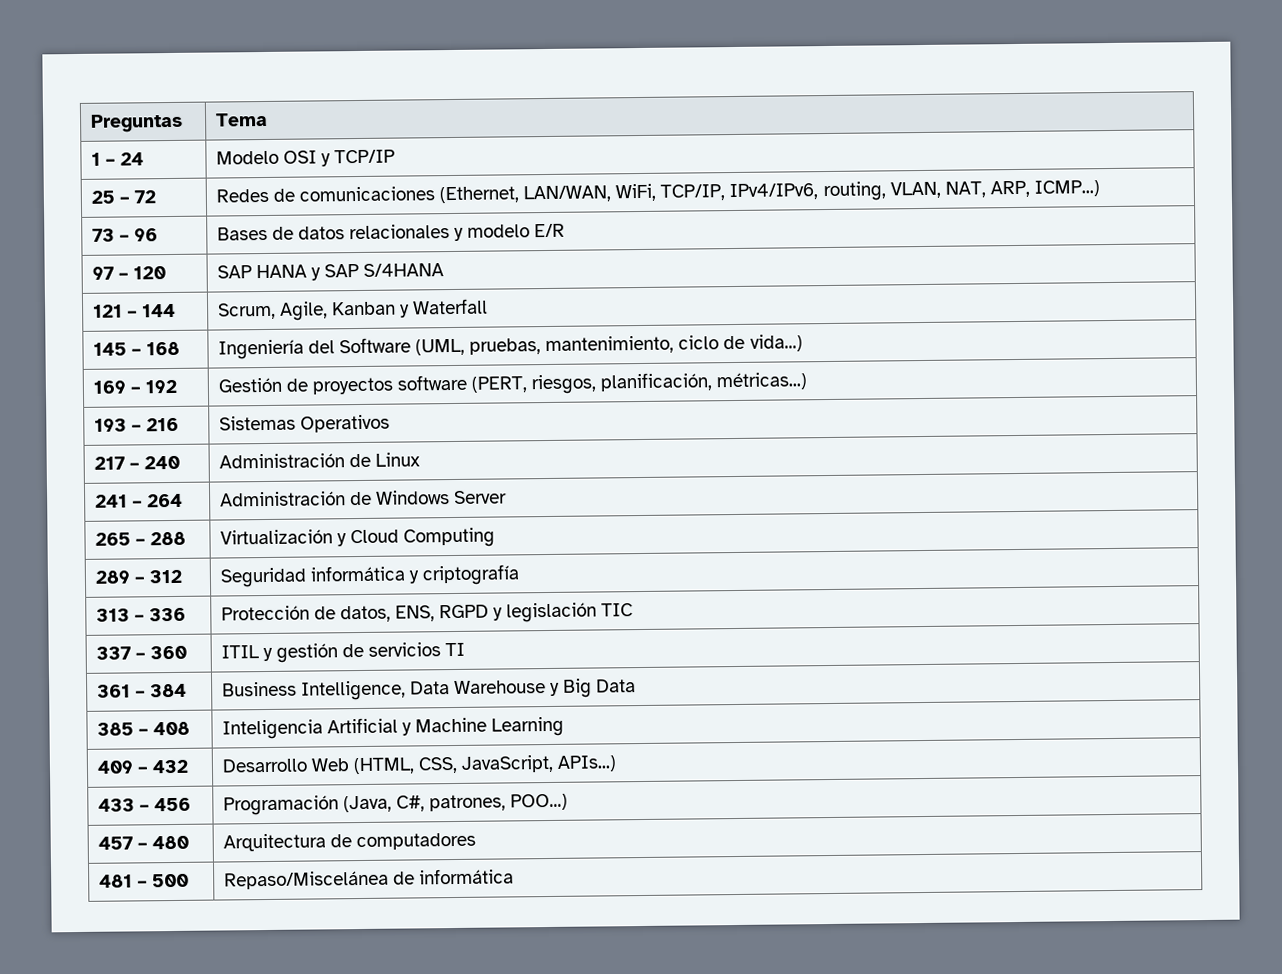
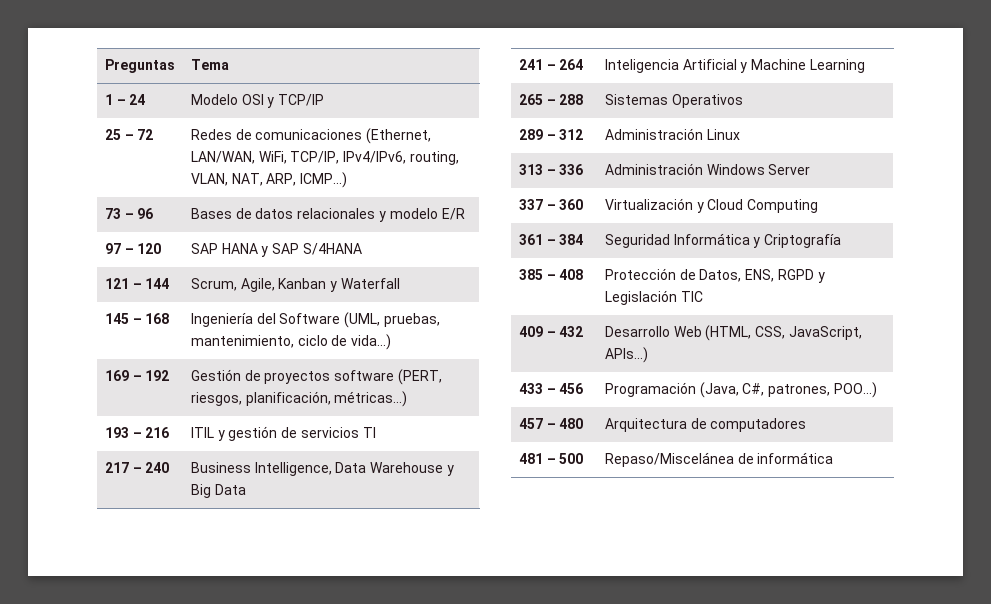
[218,414,390,433] [93,455,180,470] [218,452,420,469] [94,493,183,508] [219,490,507,507] [94,531,186,546] [219,527,495,548] [94,569,182,584] [219,564,520,588] [95,607,186,622] [220,602,634,623] [95,645,187,660] | Sistemas Operativos // 217 – 240 | Administración de Linux // 241 – 264 | Administración de Windows Server // 265 – 288 | Virtualización y Cloud Computing // 289 – 312 | Seguridad informática y criptografía // 313 – 336 | Protección de datos, ENS, RGPD y legislación TIC // 337 – 360 -> (170, 432) none
[96,683,187,698] 361 – 384 -> [104,462,170,473] 217 – 240
[96,721,190,736] 385 – 408 -> [518,59,584,70] 241 – 264
(565, 726) none -> [518,94,584,105] [604,94,743,108] [518,129,584,140] [604,128,740,140] [518,164,584,175] [604,163,811,175] [518,199,584,210] [604,198,819,213] [518,234,584,245] [604,233,842,248] [518,269,584,280] [604,268,825,283] [604,290,703,305] // 265 – 288 | Sistemas Operativos // 289 – 312 | Administración Linux // 313 – 336 | Administración Windows Server // 337 – 360 | Virtualización y Cloud Computing // 361 – 384 | Seguridad Informática y Criptografía // 385 – 408 | Protección de Datos, ENS, RGPD y Legislación TIC

